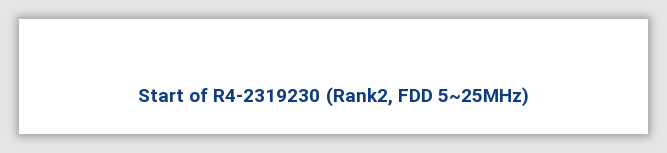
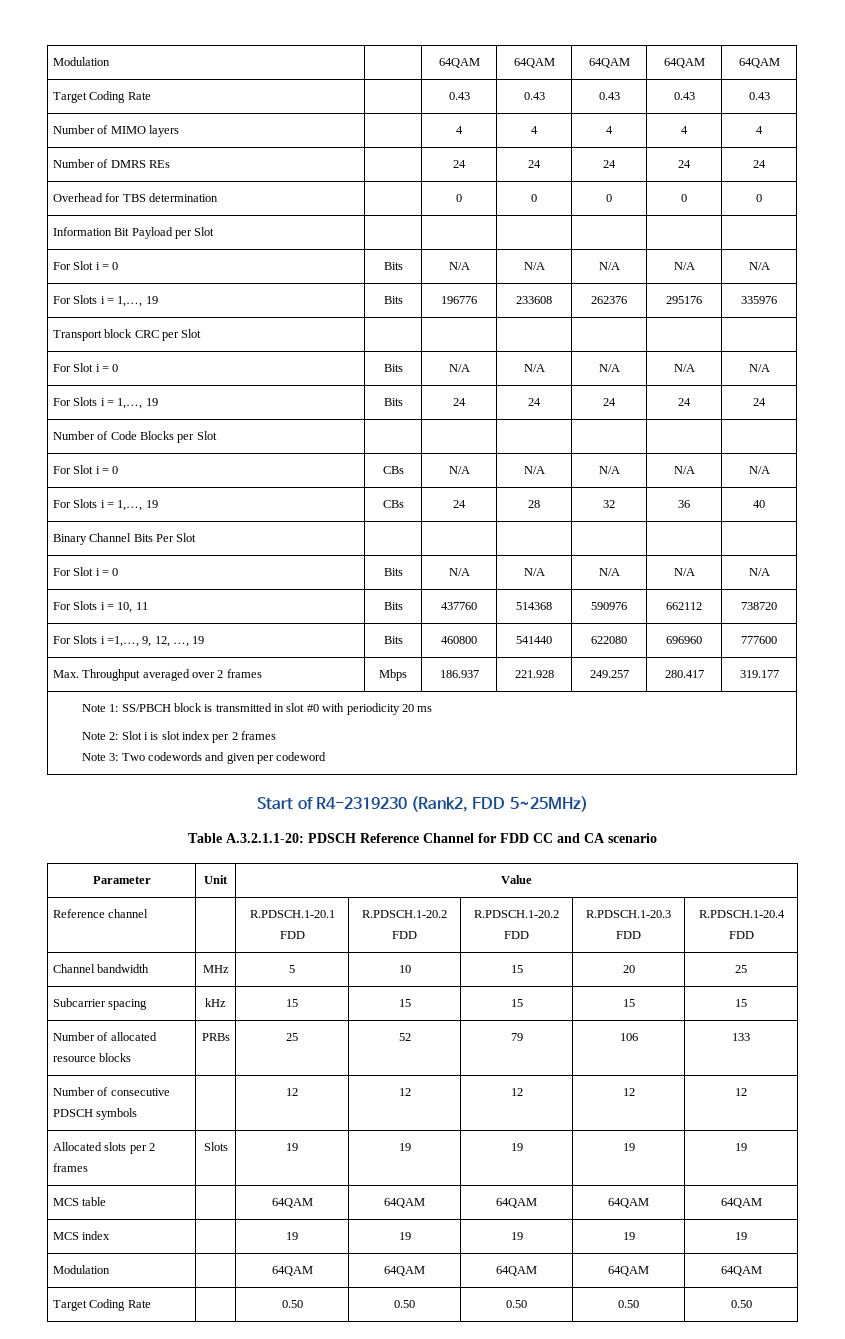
(138, 95) none -> [52,57,110,66] [438,58,480,68] [513,58,555,68] [588,58,630,68] [663,58,705,68] [738,58,780,68] [52,91,151,103] [448,92,470,100] [523,92,545,100] [598,92,620,100] [673,92,695,100] [748,92,770,100] [52,125,179,137] [456,126,464,134] [531,126,538,134] [606,126,613,134] [681,126,688,134] [756,126,763,134] [52,159,170,168] [453,160,467,168] [528,160,541,168] [603,160,616,168] [678,160,691,168] [753,160,766,168] [52,193,218,202] [456,194,463,202] [531,194,537,202] [606,194,612,202] [681,194,687,202] [756,194,762,202] [52,227,215,239] [52,261,119,270] [383,262,403,270] [448,262,470,270] [523,262,545,270] [598,262,620,270] [673,262,695,270] [748,262,770,270] [52,295,158,307] [383,296,403,304] [441,296,478,304] [516,296,552,304] [591,296,627,304] [666,296,702,304] [741,296,777,304] [52,329,202,341] [52,363,119,372] [383,364,403,372] [448,364,470,372] [523,364,545,372] [598,364,620,372] [673,364,695,372] [748,364,770,372] [52,397,158,409] [383,398,403,406] [453,398,467,406] [528,398,541,406] [603,398,616,406] [678,398,691,406] [753,398,766,406] [52,431,217,443] [52,465,119,474] [382,466,404,474] [448,466,470,474] [523,466,545,474] [598,466,620,474] [673,466,695,474] [748,466,770,474] [52,499,158,511] [382,500,404,508] [453,500,467,508] [528,500,540,508] [603,500,615,508] [678,500,690,508] [753,500,765,508] [52,533,197,545] [52,567,119,576] [383,568,403,576] [448,568,470,576] [523,568,545,576] [598,568,620,576] [673,568,695,576] [748,568,770,576] [52,601,148,613] [383,602,403,610] [441,602,478,610] [516,602,552,610] [591,602,627,610] [666,602,702,610] [741,602,777,610] [52,635,205,647] [383,636,403,644] [441,636,478,644] [516,636,552,644] [591,636,627,644] [666,636,702,644] [741,636,777,644] [52,669,262,681] [379,669,408,681] [439,670,479,678] [514,670,554,678] [589,670,629,678] [664,670,704,678] [739,670,779,678] [81,703,433,715] [81,731,277,743] [81,752,327,764] Modulation | | 64QAM | 64QAM | 64QAM | 64QAM | 64QAM // Target Coding Rate | | 0.43 | 0.43 | 0.43 | 0.43 | 0.43 // Number of MIMO layers | | 4 | 4 | 4 | 4 | 4 // Number of DMRS REs | | 24 | 24 | 24 | 24 | 24 // Overhead for TBS determination | | 0 | 0 | 0 | 0 | 0 // Information Bit Payload per Slot | | | | | | // For Slot i = 0 | Bits | N/A | N/A | N/A | N/A | N/A // For Slots i = 1,…, 19 | Bits | 196776 | 233608 | 262376 | 295176 | 335976 // Transport block CRC per Slot | | | | | | // For Slot i = 0 | Bits | N/A | N/A | N/A | N/A | N/A // For Slots i = 1,…, 19 | Bits | 24 | 24 | 24 | 24 | 24 // Number of Code Blocks per Slot | | | | | | // For Slot i = 0 | CBs | N/A | N/A | N/A | N/A | N/A // For Slots i = 1,…, 19 | CBs | 24 | 28 | 32 | 36 | 40 // Binary Channel Bits Per Slot | | | | | | // For Slot i = 0 | Bits | N/A | N/A | N/A | N/A | N/A // For Slots i = 10, 11 | Bits | 437760 | 514368 | 590976 | 662112 | 738720 // For Slots i =1,…, 9, 12, …, 19 | Bits | 460800 | 541440 | 622080 | 696960 | 777600 // Max. Throughput averaged over 2 frames | Mbps | 186.937 | 221.928 | 249.257 | 280.417 | 319.177 // Note 1: SS/PBCH block is transmitted in slot #0 with periodicity 20 ms // Note 2: Slot i is slot index per 2 frames // Note 3: Two codewords and given per codeword //
(529, 97) none -> [188,833,657,843] [92,876,151,884] [204,875,228,884] [501,875,532,884] [52,909,149,918] [249,910,335,918] [279,931,305,939] [362,910,448,918] [392,931,418,939] [474,910,559,918] [504,931,529,939] [586,910,671,918] [616,931,641,939] [698,910,785,918] [728,931,754,939] [52,964,150,973] [202,965,229,973] [289,965,295,973] [398,965,411,973] [510,965,523,973] [622,965,635,973] [735,965,747,973] [52,998,148,1010] [205,998,226,1007] [286,999,298,1007] [398,999,411,1007] [510,999,523,1007] [622,999,635,1007] [735,999,747,1007] [52,1032,157,1041] [52,1053,132,1062] [201,1033,230,1041] [286,1033,298,1041] [398,1033,411,1041] [510,1033,523,1041] [619,1033,638,1041] [732,1033,750,1041] [52,1087,170,1096] [52,1108,138,1120] [286,1088,298,1096] [398,1088,411,1096] [510,1088,523,1096] [622,1088,635,1096] [735,1088,747,1096] [52,1142,155,1154] [52,1163,88,1172] [203,1142,228,1151] [286,1143,298,1151] [398,1143,411,1151] [510,1143,523,1151] [622,1143,635,1151] [735,1143,747,1151] [52,1197,107,1206] [271,1198,313,1208] [384,1198,426,1208] [496,1198,537,1208] [608,1198,649,1208] [720,1198,762,1208] [52,1231,111,1240] [286,1232,298,1240] [398,1232,411,1240] [510,1232,523,1240] [622,1232,635,1240] [735,1232,747,1240] [52,1265,110,1274] [271,1266,313,1276] [384,1266,426,1276] [496,1266,537,1276] [608,1266,649,1276] [720,1266,762,1276] [52,1299,151,1311] [281,1300,303,1308] [394,1300,416,1308] [506,1300,527,1308] [618,1300,639,1308] [730,1300,752,1308] // Table A.3.2.1.1-20: PDSCH Reference Channel for FDD CC and CA scenario // Parameter | Unit | Value // Reference channel | | R.PDSCH.1-20.1 FDD | R.PDSCH.1-20.2 FDD | R.PDSCH.1-20.2 FDD | R.PDSCH.1-20.3 FDD | R.PDSCH.1-20.4 FDD // Channel bandwidth | MHz | 5 | 10 | 15 | 20 | 25 // Subcarrier spacing | kHz | 15 | 15 | 15 | 15 | 15 // Number of allocated resource blocks | PRBs | 25 | 52 | 79 | 106 | 133 // Number of consecutive PDSCH symbols | | 12 | 12 | 12 | 12 | 12 // Allocated slots per 2 frames | Slots | 19 | 19 | 19 | 19 | 19 // MCS table | | 64QAM | 64QAM | 64QAM | 64QAM | 64QAM // MCS index | | 19 | 19 | 19 | 19 | 19 // Modulation | | 64QAM | 64QAM | 64QAM | 64QAM | 64QAM // Target Coding Rate | | 0.50 | 0.50 | 0.50 | 0.50 | 0.50

